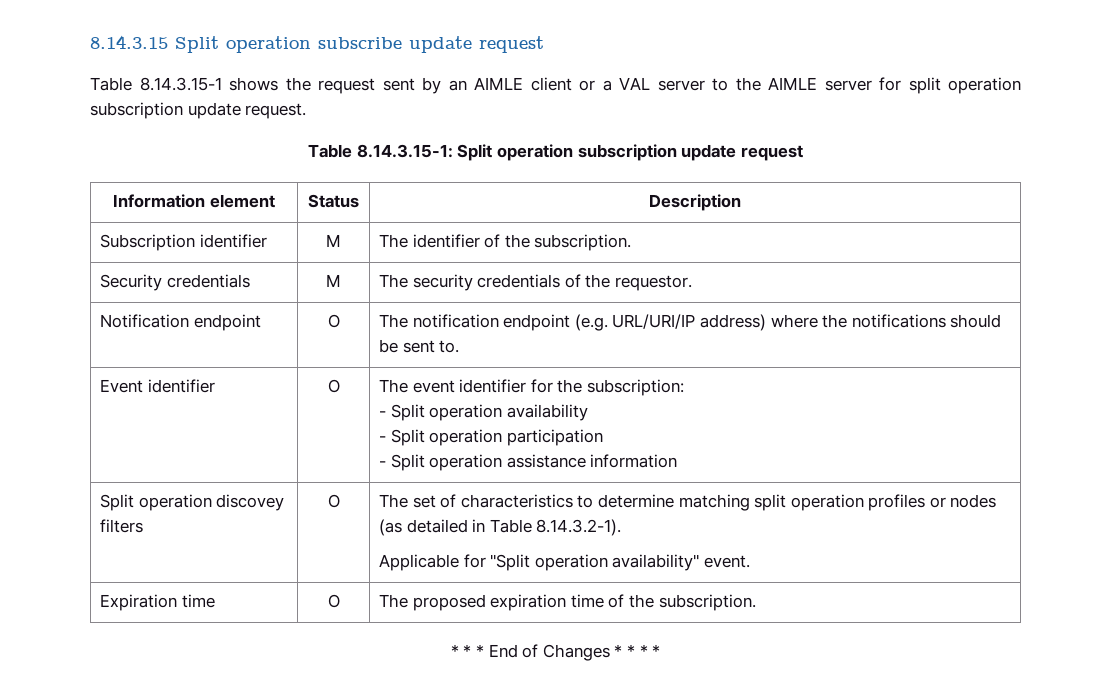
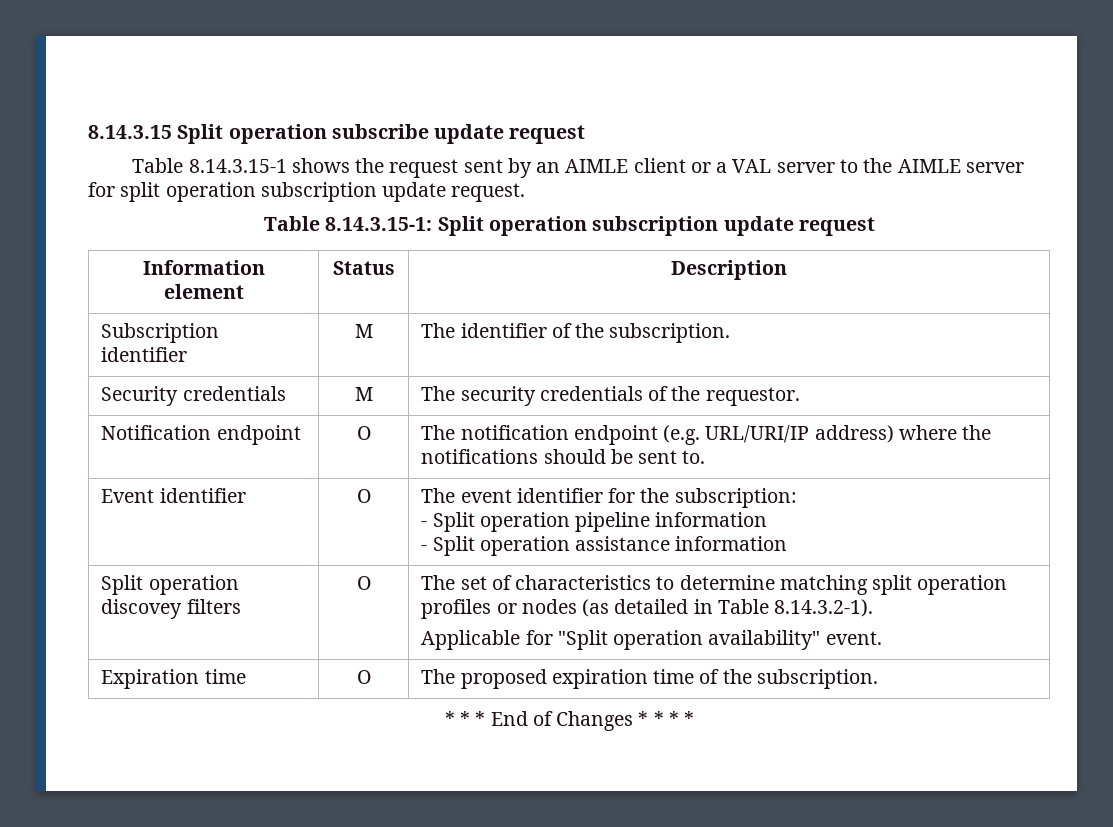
[506,404,588,421] [378,429,603,446] availability // - Split operation participation -> [575,512,768,532] pipeline information

